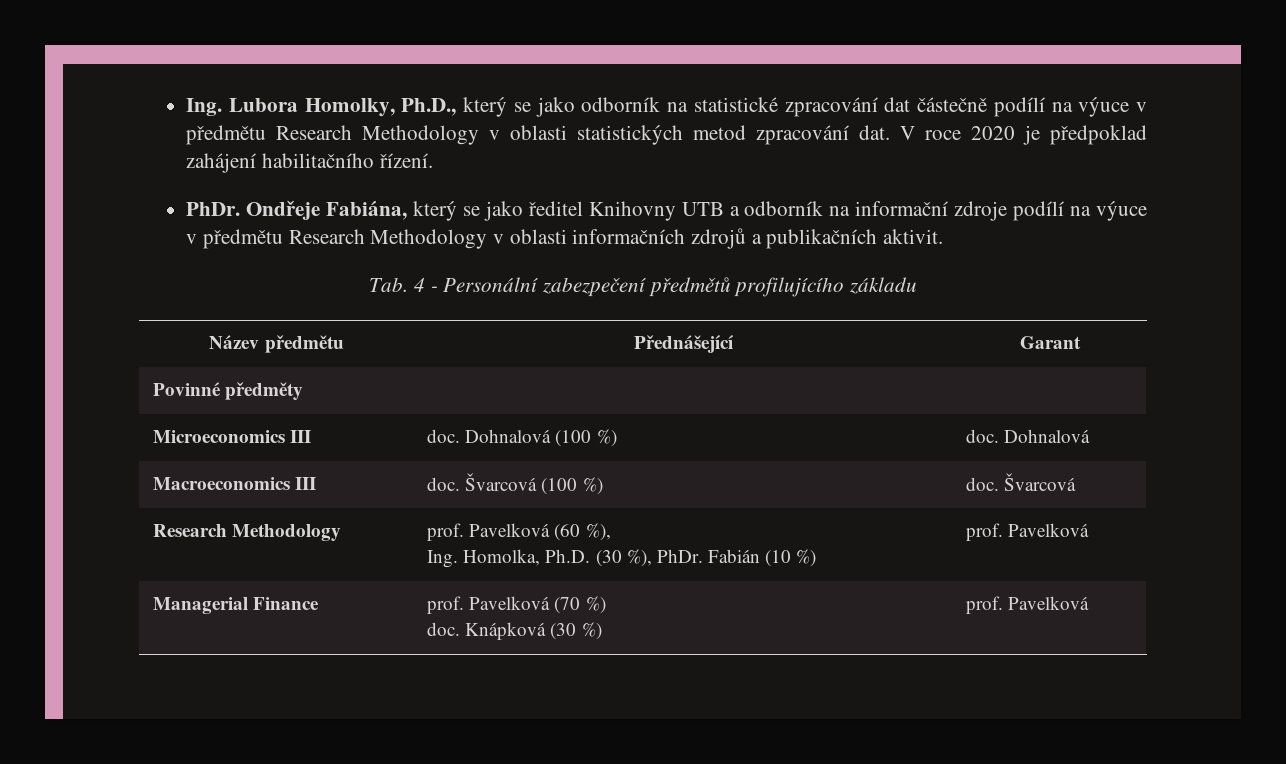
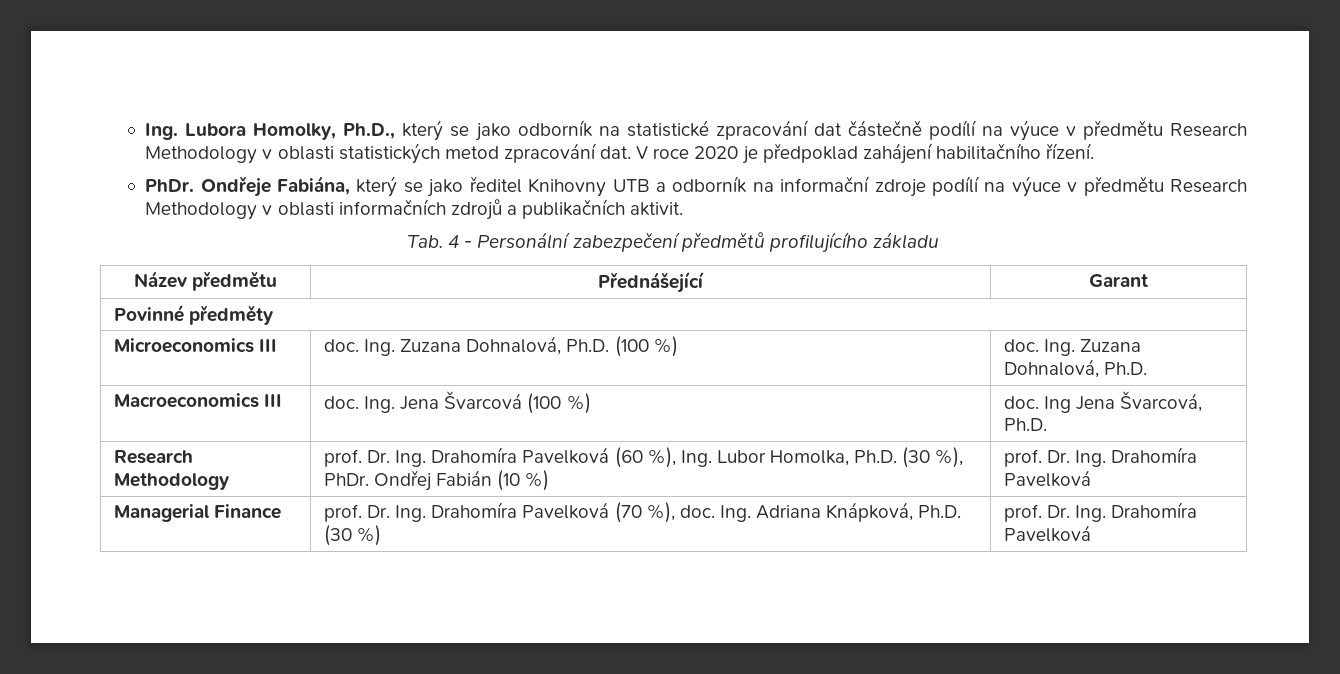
[465,429,617,447] [966,429,1091,443] Dohnalová (100 %) | doc. Dohnalová -> [364,336,678,357] [1003,339,1142,356] [1003,359,1148,378] Ing. Zuzana Dohnalová, Ph.D. (100 %) | doc. Ing. Zuzana Dohnalová, Ph.D.
(461, 484) none -> [364,396,440,413] Ing. Jena
[1004,473,1077,491] Švarcová -> [1044,391,1203,413] [1003,418,1047,431] Ing Jena Švarcová, Ph.D.
(465, 532) none -> [367,447,518,467] Dr. Ing. Drahomíra
[427,550,459,568] // Ing. -> [680,450,766,467] Ing. Lubor
(703, 556) none -> [374,470,432,491] Ondřej
(1004, 532) none -> [1047,447,1198,467] Dr. Ing. Drahomíra
[469,596,606,614] [427,622,547,640] Pavelková (70 %) // doc. Knápková -> [367,502,962,523] Dr. Ing. Drahomíra Pavelková (70 %), doc. Ing. Adriana Knápková, Ph.D.
(1004, 605) none -> [1047,502,1198,522] Dr. Ing. Drahomíra

